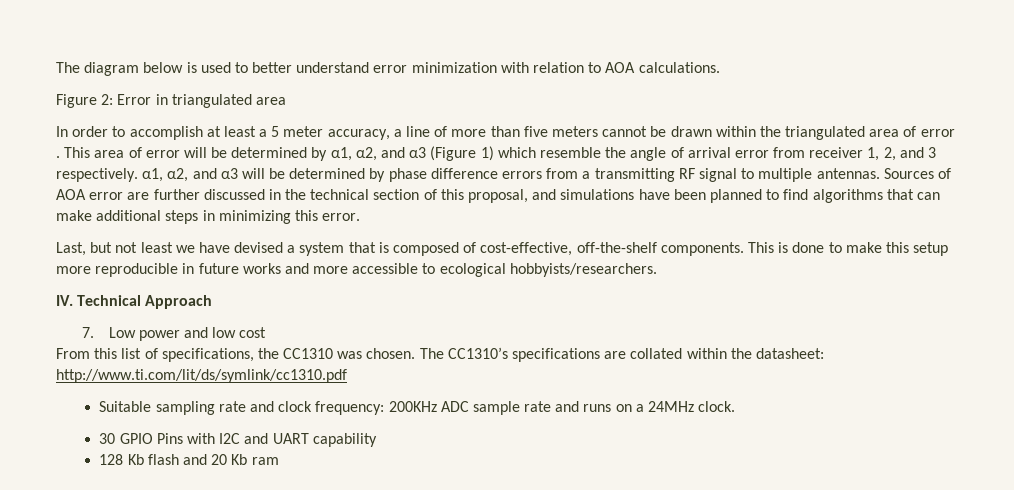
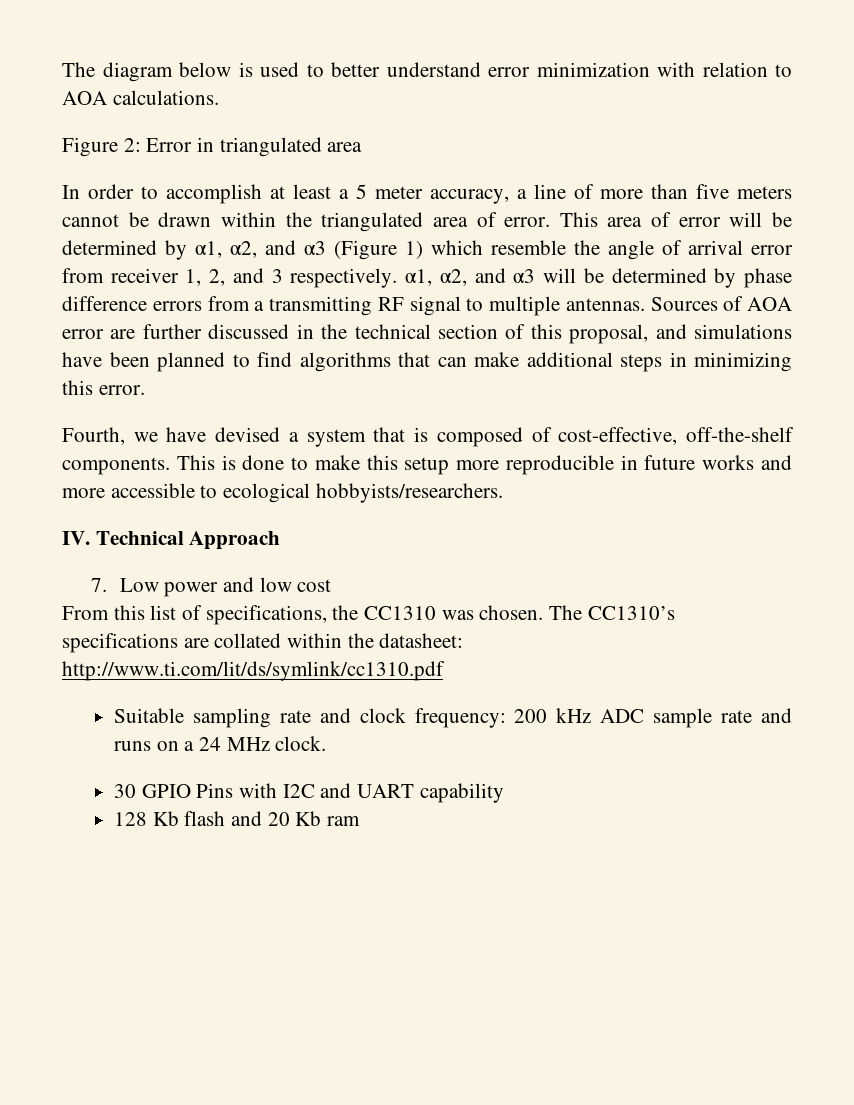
[920,129,955,137] [56,156,60,158] error . -> [504,217,551,227] error.
[56,242,173,256] Last, but not least -> [62,427,125,445] Fourth,
[388,401,437,412] 200KHz -> [514,708,592,723] 200 kHz
[647,401,694,412] 24MHz -> [198,737,270,751] 24 MHz

